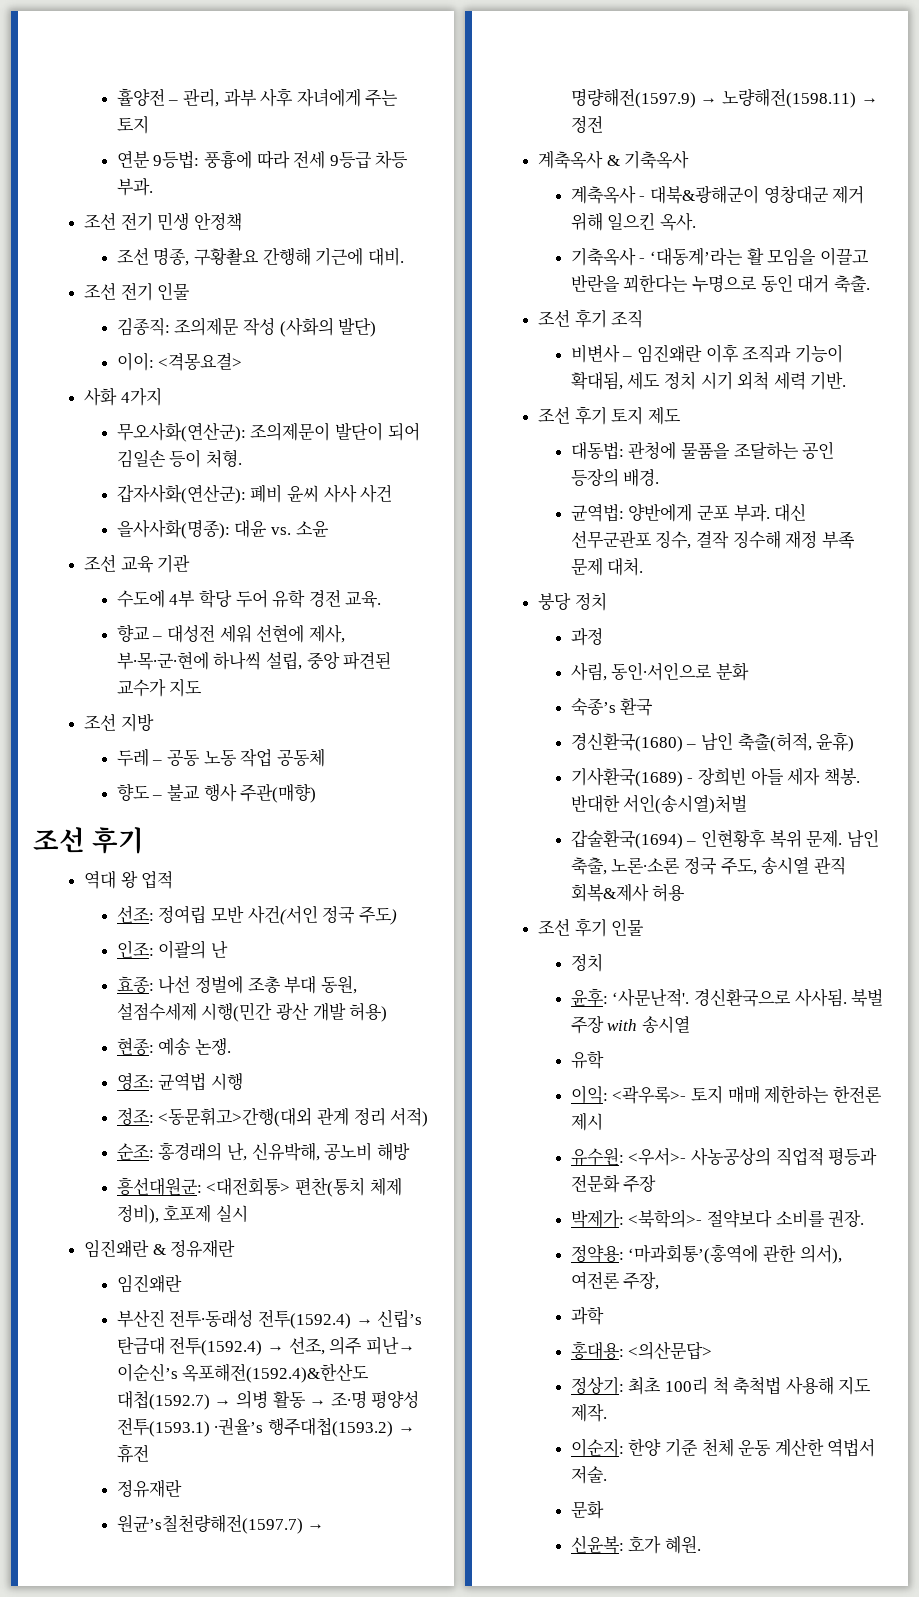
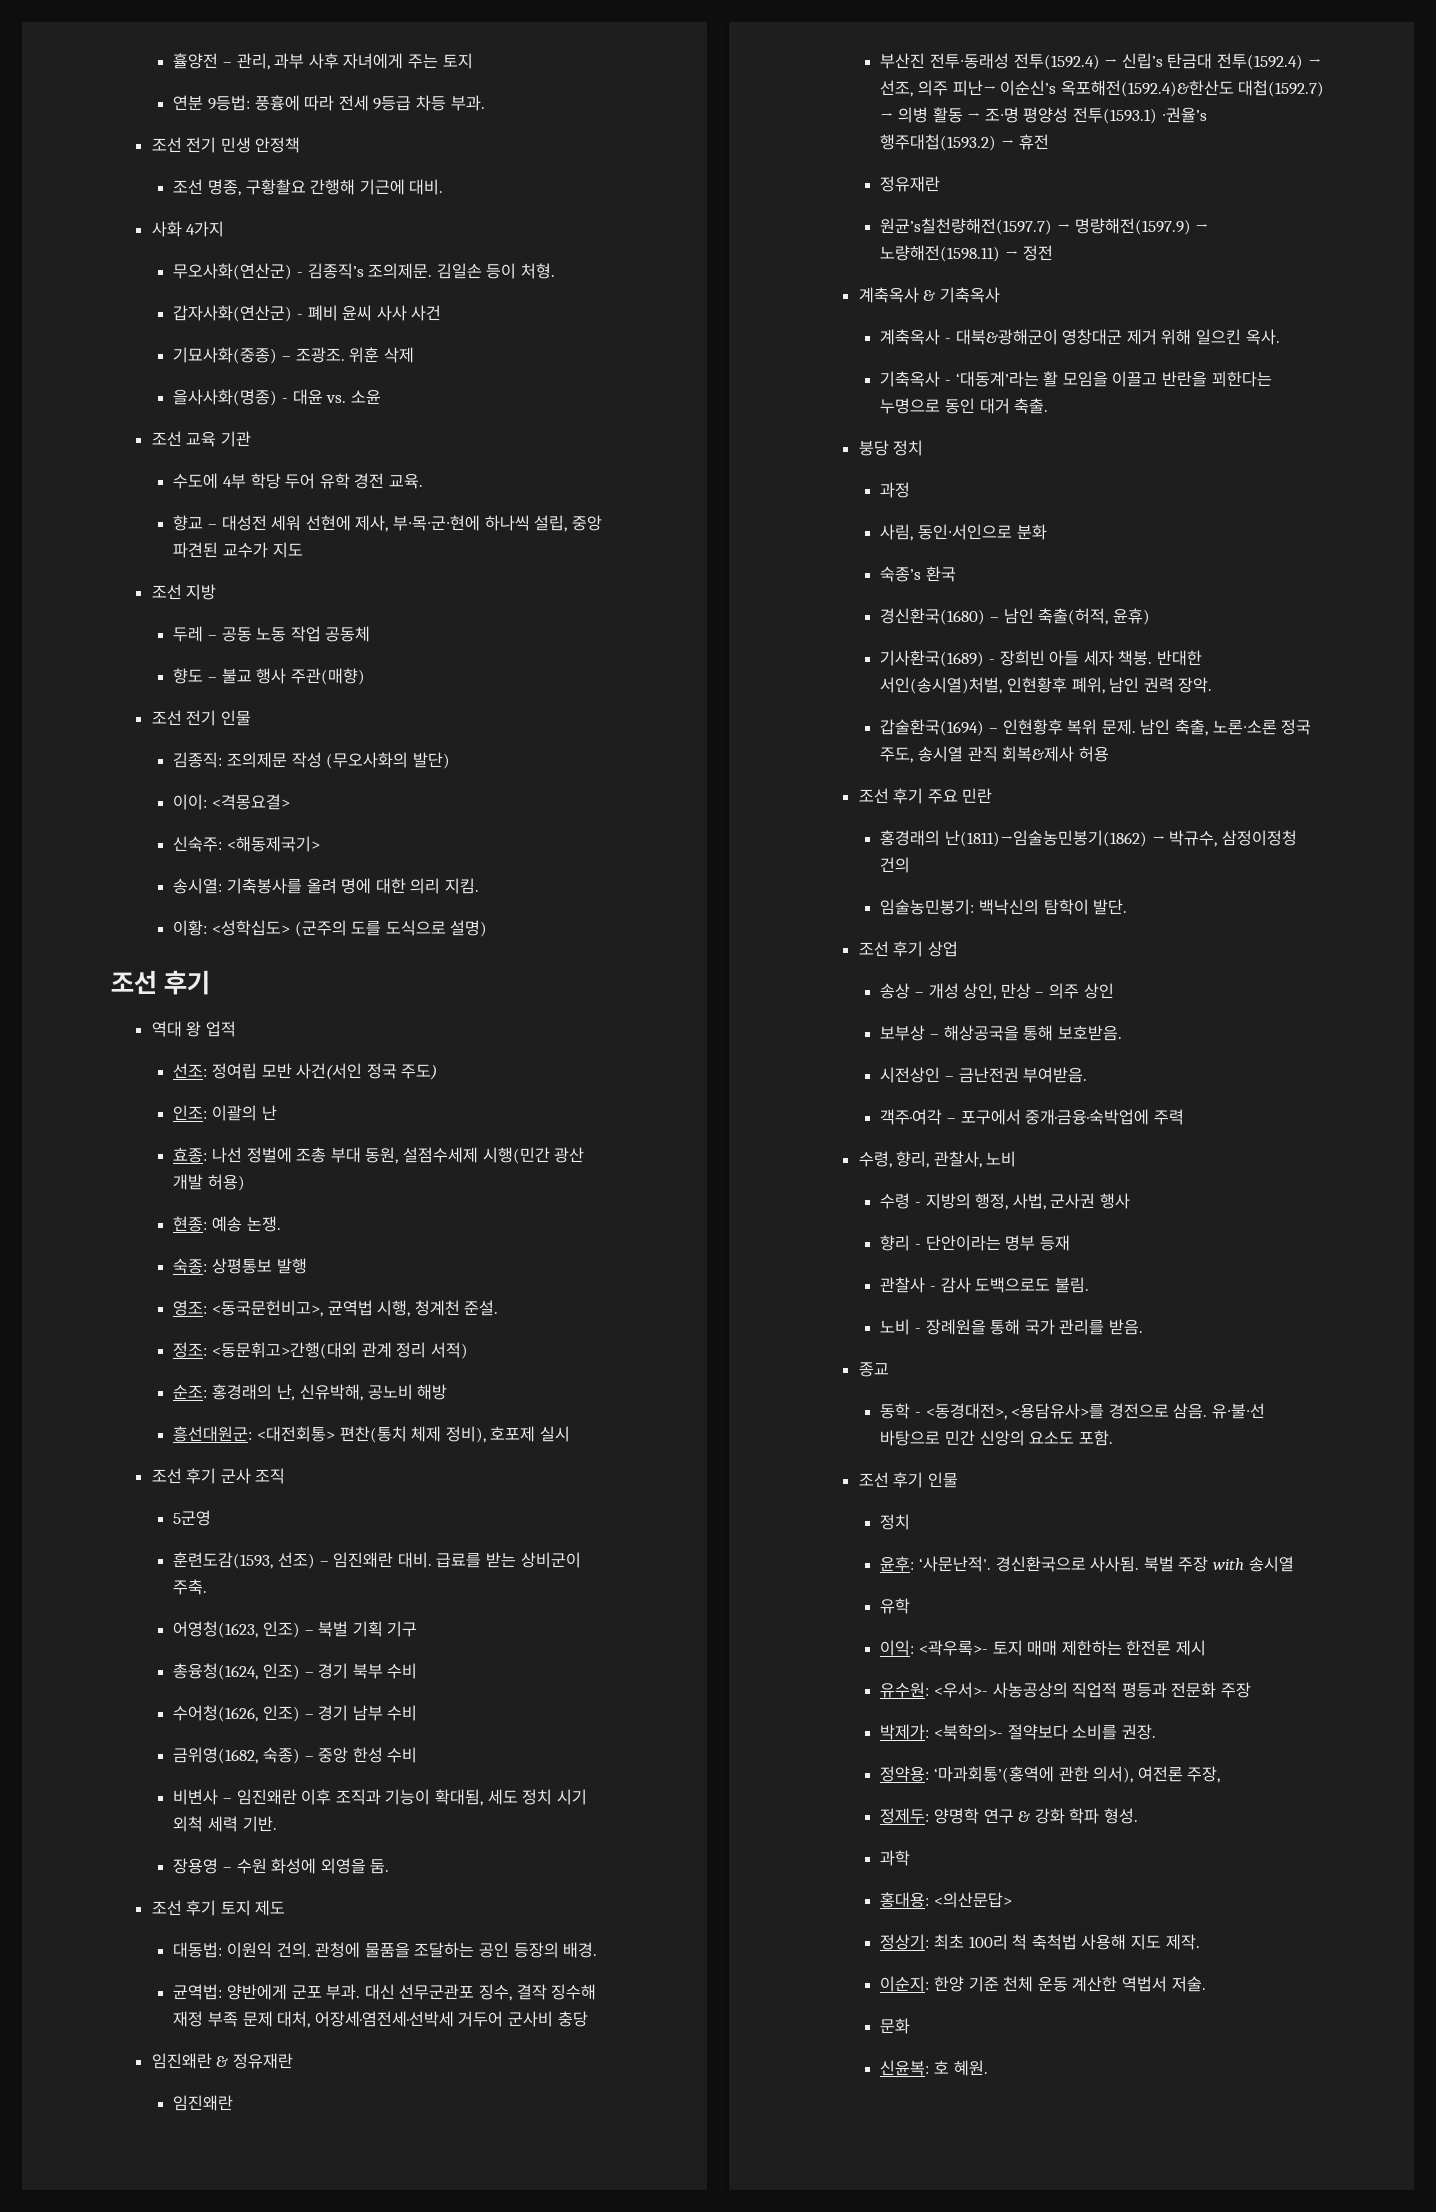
[84,282,191,301] [116,317,377,337] [116,352,243,371] [84,387,162,406] [116,422,420,442] 조선 전기 인물 // 김종직: 조의제문 작성 (사화의 발단) // 이이: <격몽요결> // 사화 4가지 // 무오사화(연산군): 조의제문이 발단이 되어 -> [151,221,225,237] [173,263,433,280] 사화 4가지 // 무오사화(연산군) - 김종직’s 조의제문.
[116,484,246,504] 갑자사화(연산군): -> [173,305,303,322] 갑자사화(연산군) -
[116,519,230,539] 을사사화(명종): -> [173,347,414,364] [173,389,288,406] 기묘사화(중종) – 조광조. 위훈 삭제 // 을사사화(명종) -
(317, 793) none -> [151,710,251,726] [173,752,450,769] [173,794,290,810] [173,836,320,852] [173,878,479,894] [173,920,488,937] // 조선 전기 인물 // 김종직: 조의제문 작성 (무오사화의 발단) // 이이: <격몽요결> // 신숙주: <해동제국기> // 송시열: 기축봉사를 올려 명에 대한 의리 지킴. // 이황: <성학십도> (군주의 도를 도식으로 설명)
[116,1073,244,1091] 영조: 균역법 시행 -> [173,1258,307,1274] [173,1300,499,1317] 숙종: 상평통보 발행 // 영조: <동국문헌비고>, 균역법 시행, 청계천 준설.
(249, 1213) none -> [151,1468,286,1484] [173,1510,212,1526] [173,1552,581,1569] [173,1579,208,1595] [173,1621,418,1638] [173,1663,418,1680] [173,1705,418,1722] [173,1747,418,1764] [173,1789,587,1806] [173,1816,277,1832] [173,1858,390,1874] [151,1900,286,1916] [173,1942,598,1958] [173,1984,597,2001] [173,2011,588,2028] // 조선 후기 군사 조직 // 5군영 // 훈련도감(1593, 선조) – 임진왜란 대비. 급료를 받는 상비군이 주축. // 어영청(1623, 인조) – 북벌 기획 기구 // 총융청(1624, 인조) – 경기 북부 수비 // 수어청(1626, 인조) – 경기 남부 수비 // 금위영(1682, 숙종) – 중앙 한성 수비 // 비변사 – 임진왜란 이후 조직과 기능이 확대됨, 세도 정치 시기 외척 세력 기반. // 장용영 – 수원 화성에 외영을 둠. // 조선 후기 토지 제도 // 대동법: 이원익 건의. 관청에 물품을 조달하는 공인 등장의 배경. // 균역법: 양반에게 군포 부과. 대신 선무군관포 징수, 결작 징수해 재정 부족 문제 대처, 어장세·염전세·선박세 거두어 군사비 충당
[538,309,644,328] [570,344,843,363] [570,371,847,390] [538,406,682,425] [570,441,835,460] [570,468,660,487] [570,503,807,522] [570,530,855,549] [570,557,644,576] // 조선 후기 조직 // 비변사 – 임진왜란 이후 조직과 기능이 확대됨, 세도 정치 시기 외척 세력 기반. // 조선 후기 토지 제도 // 대동법: 관청에 물품을 조달하는 공인 등장의 배경. // 균역법: 양반에게 군포 부과. 대신 선무군관포 징수, 결작 징수해 재정 부족 문제 대처. -> (1049, 406) none
[623,794,748,814] 서인(송시열)처벌 -> [880,677,1213,694] 서인(송시열)처벌, 인현황후 폐위, 남인 권력 장악.
(686, 892) none -> [858,788,993,804] [880,830,1297,847] [880,857,911,873] [880,899,1128,915] [858,941,958,957] [880,983,1114,1000] [880,1025,1122,1041] [880,1067,1088,1083] [880,1109,1184,1125] [858,1151,1017,1168] [880,1193,1130,1210] [880,1235,1070,1251] [880,1277,1089,1293] [880,1319,1143,1335] [858,1362,889,1377] [880,1403,1265,1420] [880,1430,1113,1446] // 조선 후기 주요 민란 // 홍경래의 난(1811)→임술농민봉기(1862) → 박규수, 삼정이정청 건의 // 임술농민봉기: 백낙신의 탐학이 발단. // 조선 후기 상업 // 송상 – 개성 상인, 만상 – 의주 상인 // 보부상 – 해상공국을 통해 보호받음. // 시전상인 – 금난전권 부여받음. // 객주·여각 – 포구에서 중개·금융·숙박업에 주력 // 수령, 향리, 관찰사, 노비 // 수령 - 지방의 행정, 사법, 군사권 행사 // 향리 - 단안이라는 명부 등재 // 관찰사 - 감사 도백으로도 불림. // 노비 - 장례원을 통해 국가 관리를 받음. // 종교 // 동학 - <동경대전>, <용담유사>를 경전으로 삼음. 유∙불∙선 바탕으로 민간 신앙의 요소도 포함.
(660, 1281) none -> [880,1808,1138,1824] // 정제두: 양명학 연구 & 강화 학파 형성.
[628,1536,662,1554] 호가 -> [933,2060,949,2074] 호

